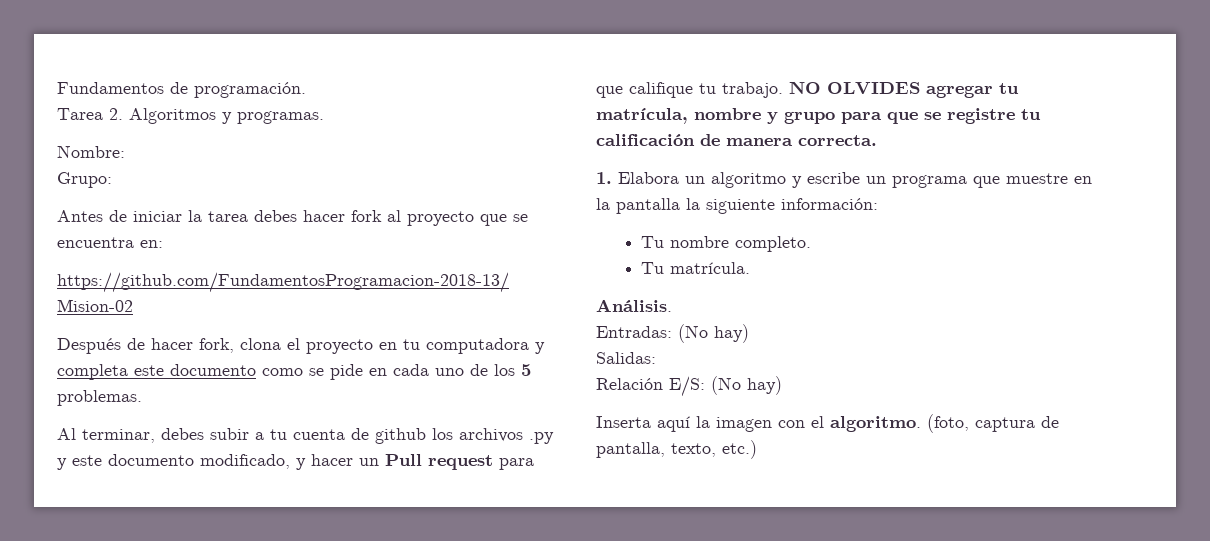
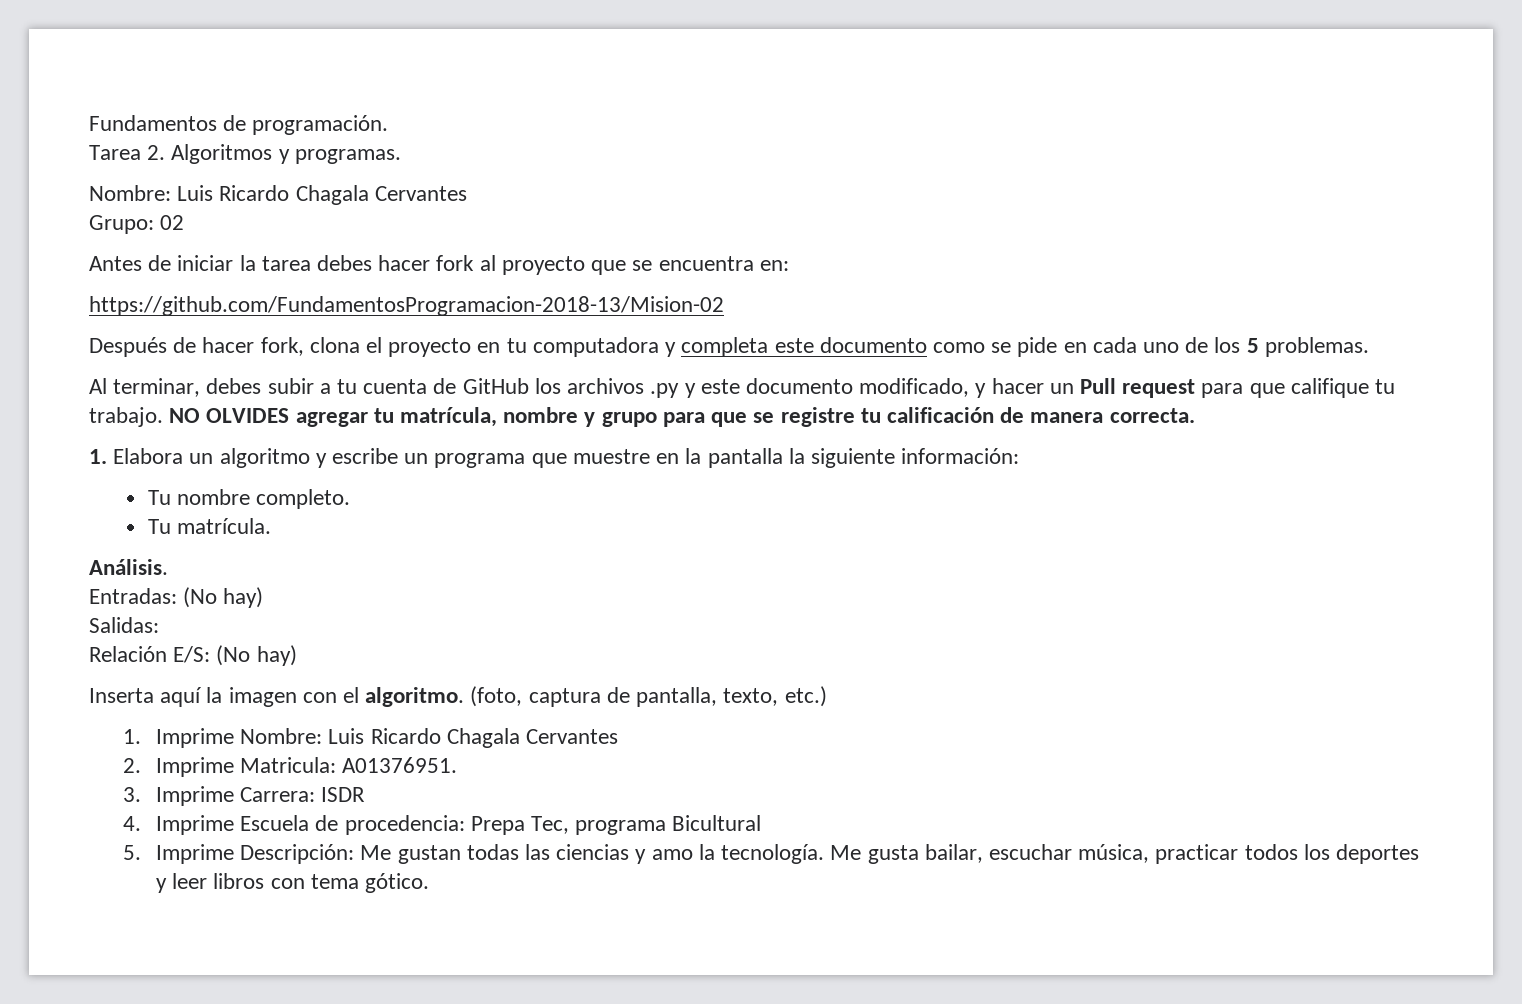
(125, 151) none -> [177,185,467,205] Luis Ricardo Chagala Cervantes
(112, 180) none -> [160,215,185,230] 02
[375,428,426,444] github -> [462,378,529,394] GitHub
(757, 449) none -> [122,728,619,748] [122,757,458,777] [122,786,366,806] [122,815,762,835] [122,844,1419,864] [155,873,430,893] // 1. Imprime Nombre: Luis Ricardo Chagala Cervantes // 2. Imprime Matricula: A01376951. // 3. Imprime Carrera: ISDR // 4. Imprime Escuela de procedencia: Prepa Tec, programa Bicultural // 5. Imprime Descripción: Me gustan todas las ciencias y amo la tecnología. Me gusta bailar, escuchar música, practicar todos los deportes y leer libros con tema gótico.

